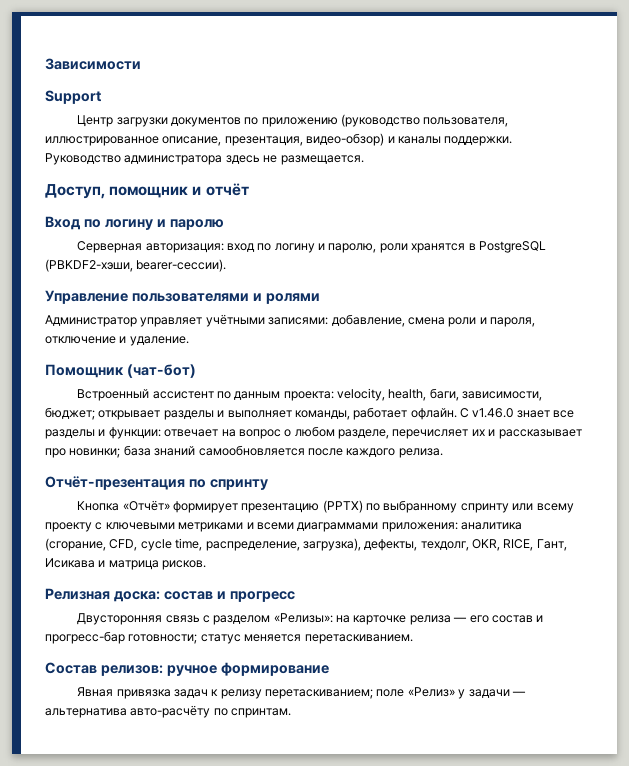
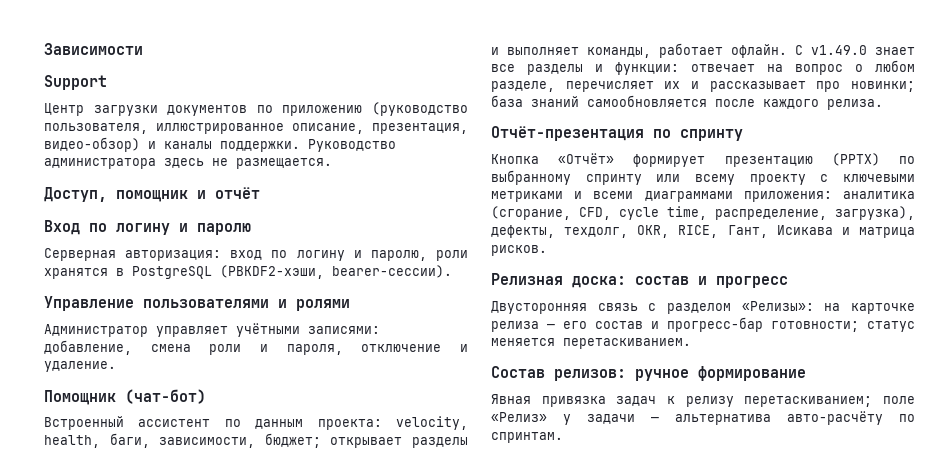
[472,408,514,418] v1.46.0 -> [811,45,867,55] v1.49.0

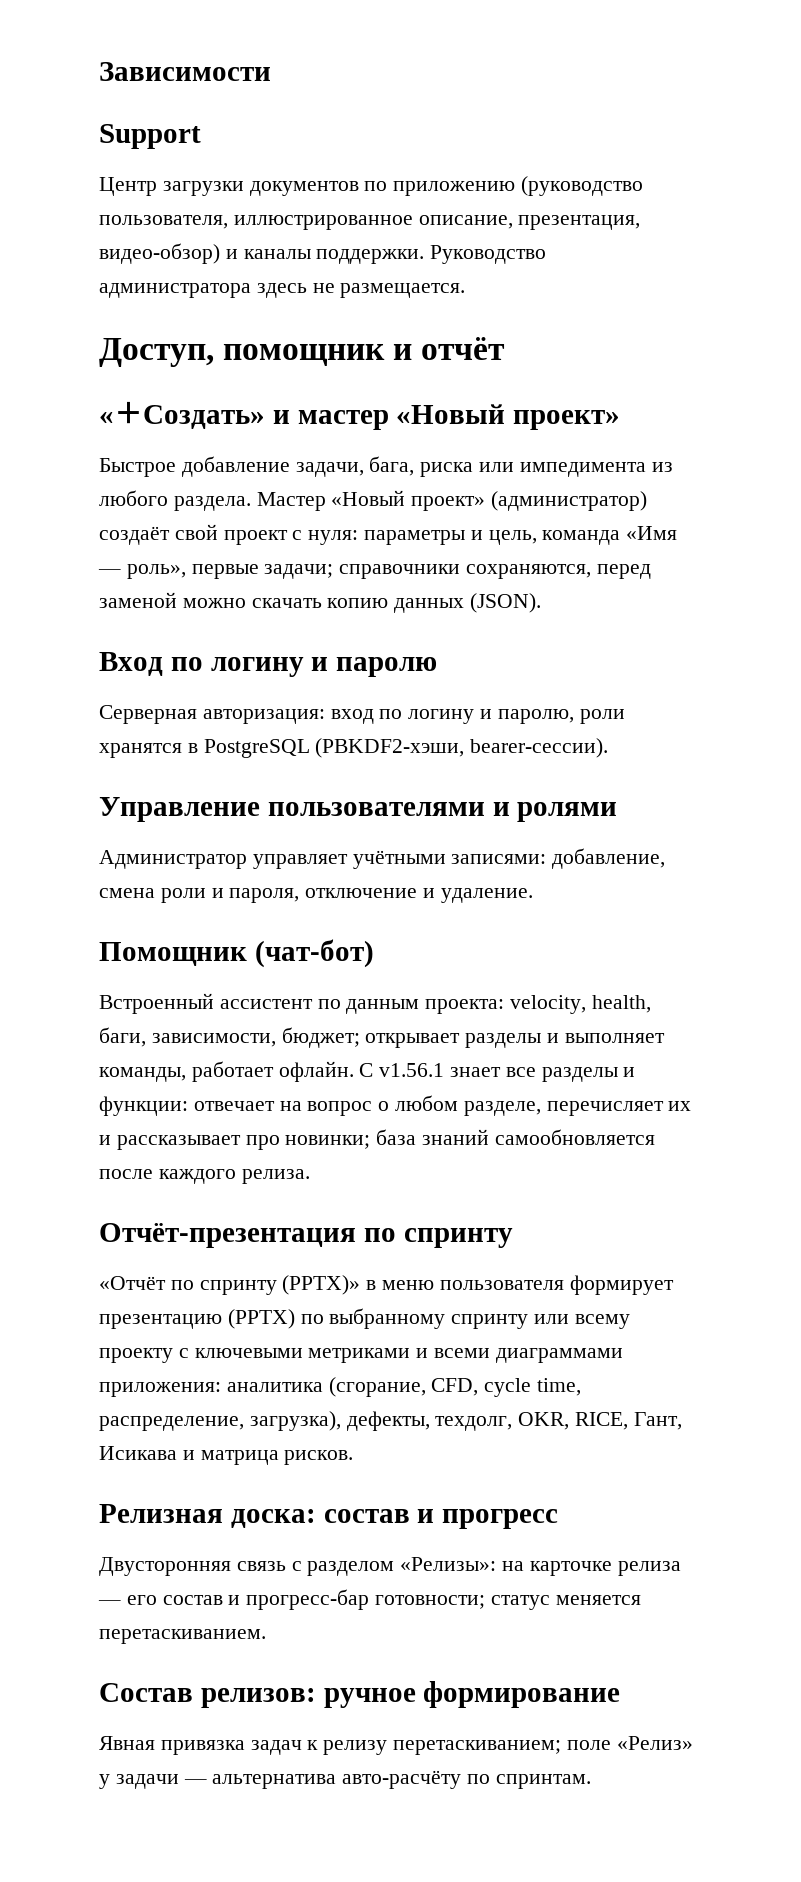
(260, 193) none -> [99,401,621,430] [99,456,673,477] [99,490,648,511] [99,524,678,545] [98,564,651,579] [99,592,542,613] // «＋Создать» и мастер «Новый проект» // Быстрое добавление задачи, бага, риска или импедимента из любого раздела. Мастер «Новый проект» (администратор) создаёт свой проект с нуля: параметры и цель, команда «Имя — роль», первые задачи; справочники сохраняются, перед заменой можно скачать копию данных (JSON).
[811,45,867,55] v1.49.0 -> [379,1063,445,1077] v1.56.1
[491,153,615,164] Кнопка «Отчёт» -> [99,1275,564,1295] «Отчёт по спринту (PPTX)» в меню пользователя

